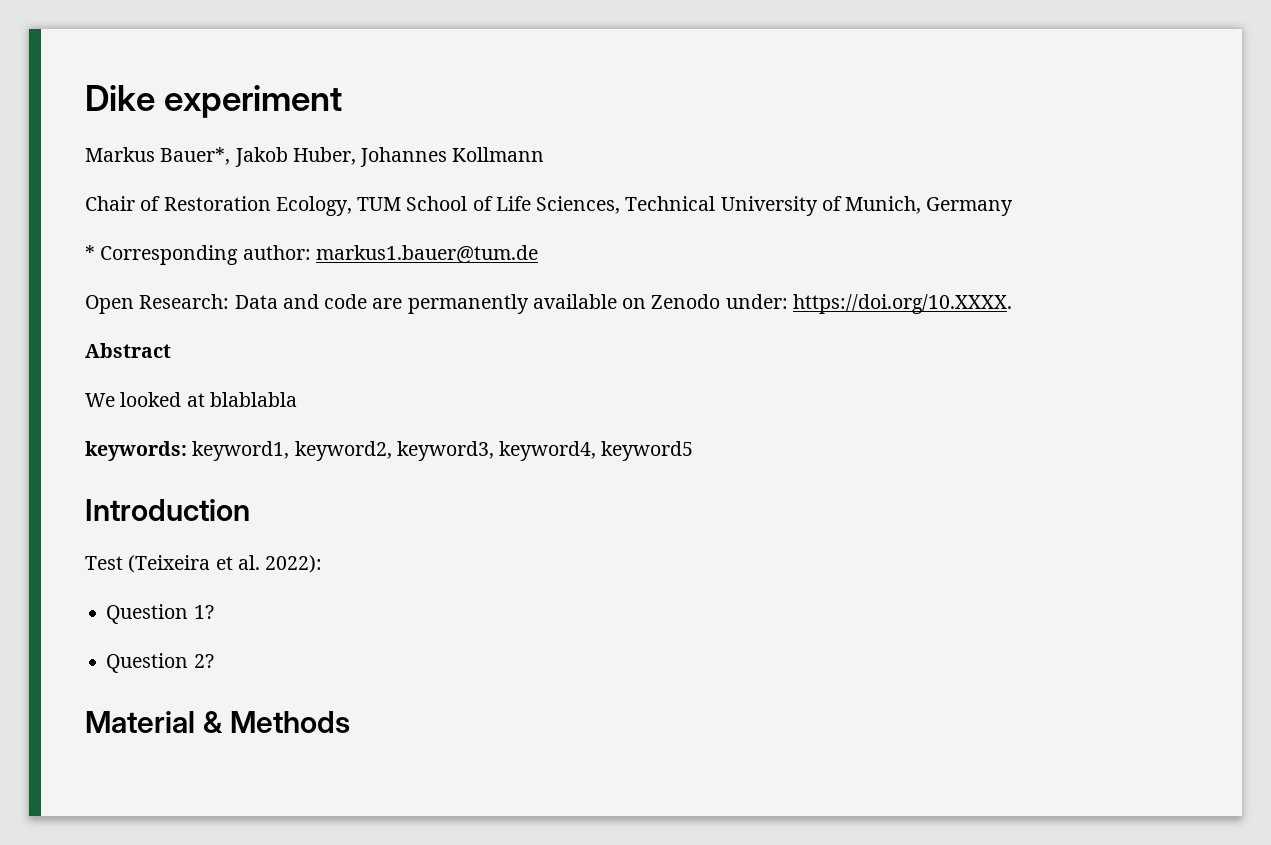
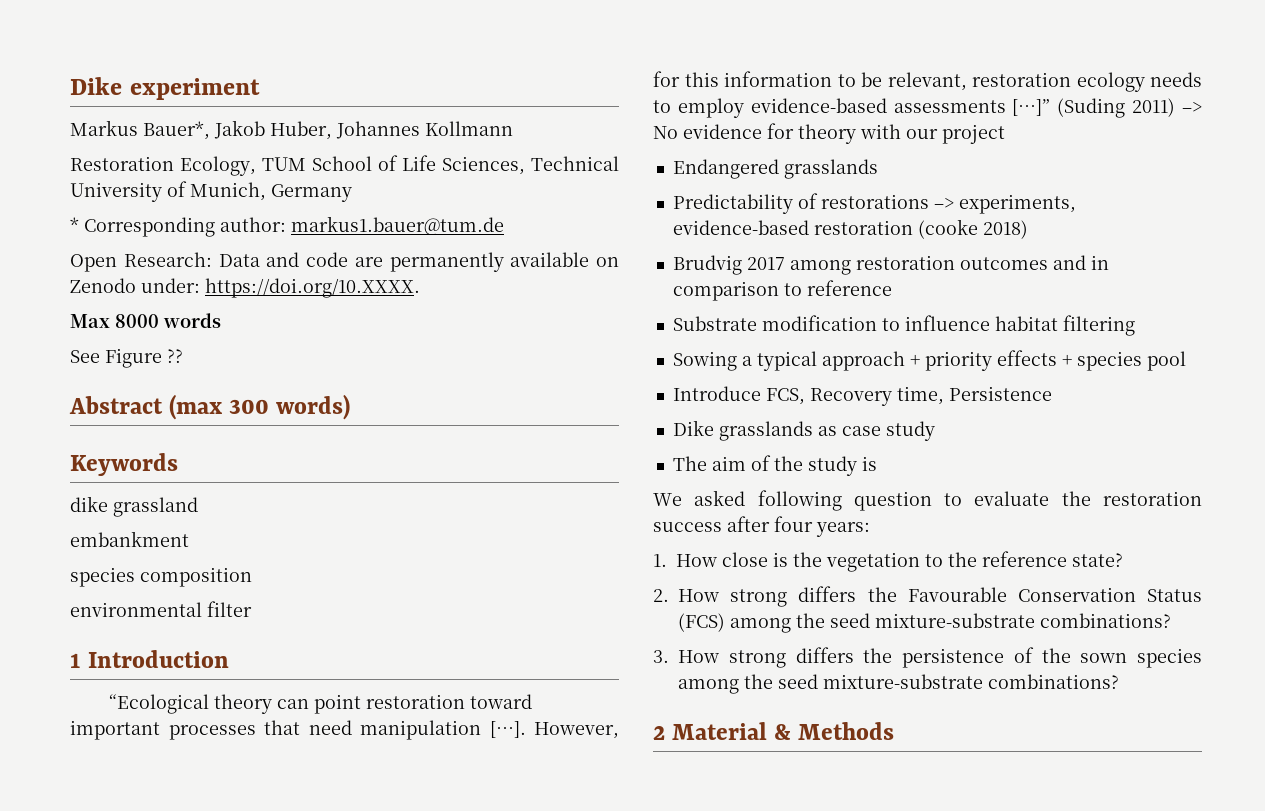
[85,196,161,211] Chair of -> (513, 128) none
[85,343,171,358] [85,392,297,407] [85,441,694,461] [85,499,250,521] [85,555,323,573] [106,604,214,624] [106,653,214,673] Abstract // We looked at blablabla // keywords: keyword1, keyword2, keyword3, keyword4, keyword5 // Introduction // Test (Teixeira et al. 2022): // Question 1? // Question 2? // -> [70,313,221,328] [70,348,183,368] [69,394,351,420] [70,453,178,476] [70,496,198,517] [70,531,189,547] [70,567,252,587] [70,601,252,617] [70,650,230,668] [108,694,532,714] [70,720,619,740] [653,71,1202,92] [653,98,1202,118] [653,123,1005,144] [672,159,878,179] [672,193,1076,214] [672,219,1028,239] [672,255,1109,275] [672,280,892,301] [672,315,1135,336] [672,350,1186,371] [672,386,1052,406] [672,420,935,441] [672,455,877,476] [653,490,1202,511] [653,516,870,537] [653,551,1123,572] [653,586,1202,607] [678,613,1171,633] [653,647,1202,668] [678,674,1119,694] [653,726,665,740] Max 8000 words // See Figure ?? // Abstract (max 300 words) // Keywords // dike grassland // embankment // species composition // environmental filter // 1 Introduction // “Ecological theory can point restoration toward important processes that need manipulation […]. However, for this information to be relevant, restoration ecology needs to employ evidence-based assessments […]” (Suding 2011) –> No evidence for theory with our project // Endangered grasslands // Predictability of restorations –> experiments, evidence-based restoration (cooke 2018) // Brudvig 2017 among restoration outcomes and in comparison to reference // Substrate modification to influence habitat filtering // Sowing a typical approach + priority effects + species pool // Introduce FCS, Recovery time, Persistence // Dike grasslands as case study // The aim of the study is // We asked following question to evaluate the restoration success after four years: // 1. How close is the vegetation to the reference state? // 2. How strong differs the Favourable Conservation Status (FCS) among the seed mixture-substrate combinations? // 3. How strong differs the persistence of the sown species among the seed mixture-substrate combinations? // 2

